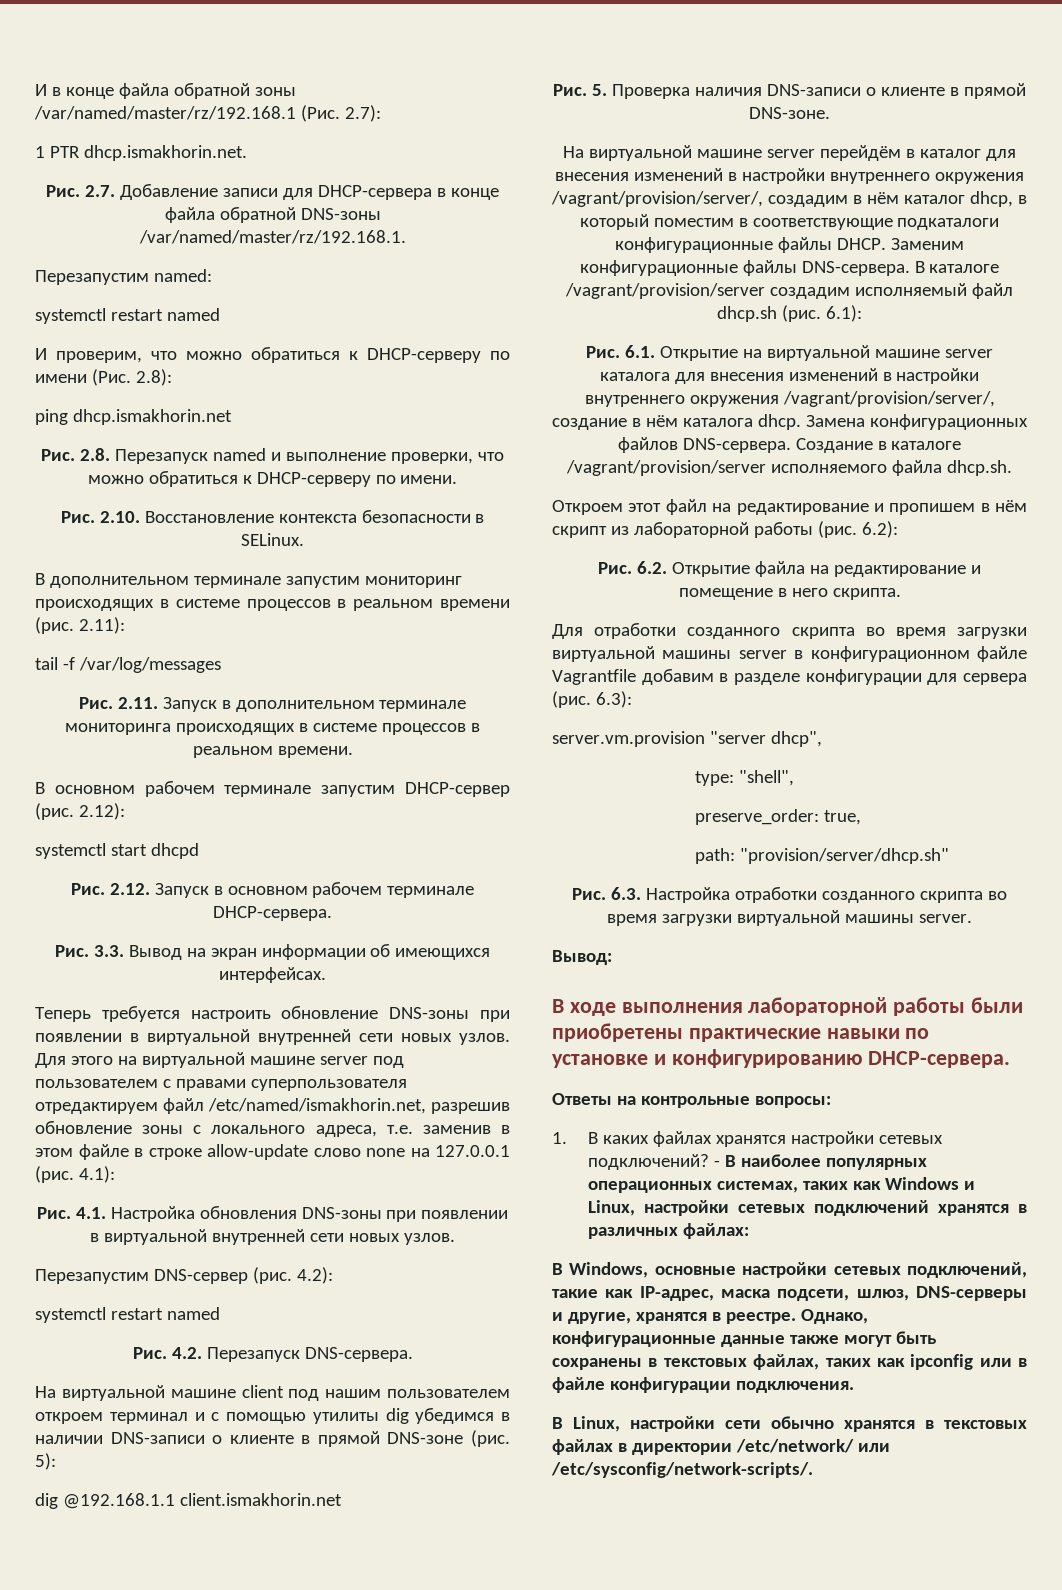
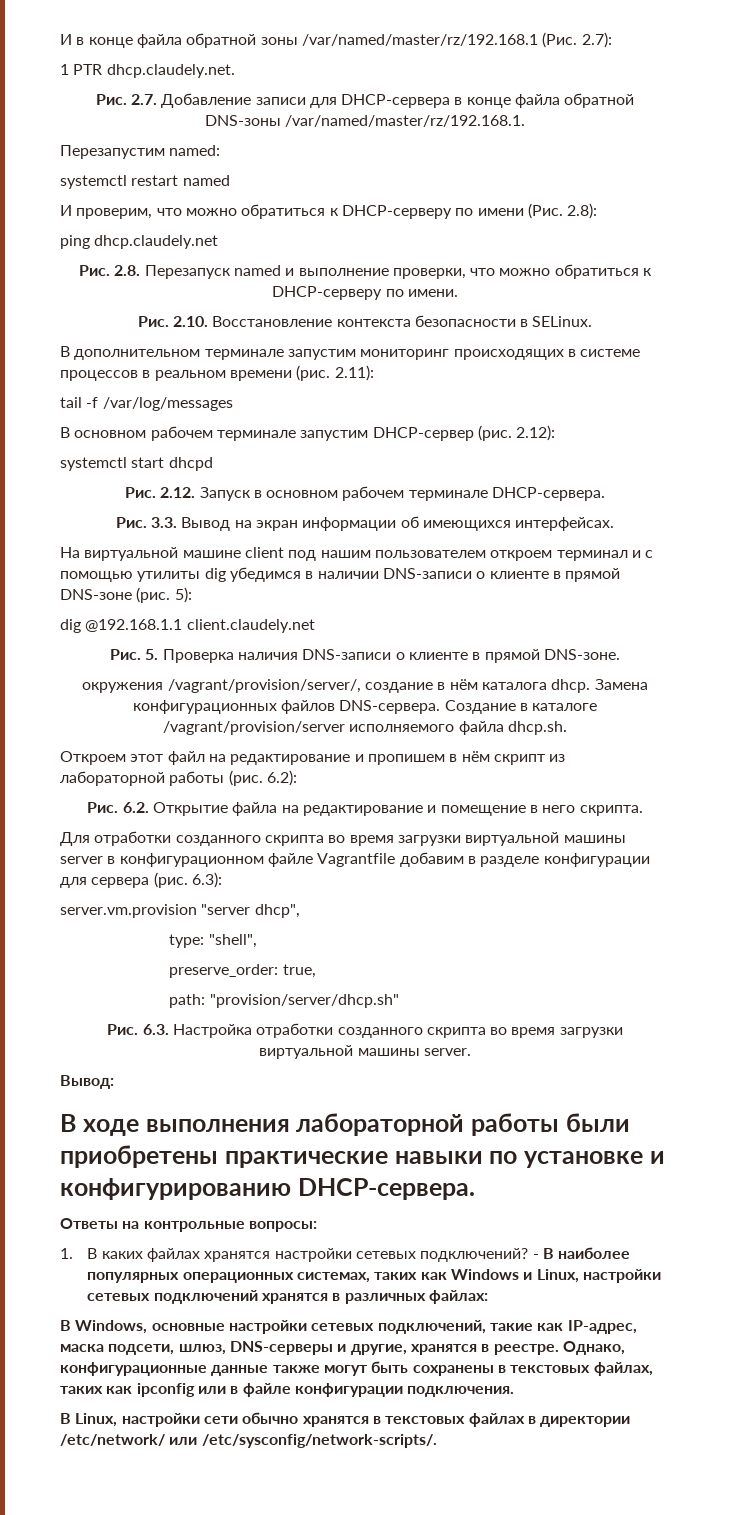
[83,145,247,161] dhcp.ismakhorin.net. -> [106,64,235,78] dhcp.claudely.net.
[72,409,232,425] dhcp.ismakhorin.net -> [94,235,219,249] dhcp.claudely.net
[78,697,467,712] [65,723,480,735] [192,746,353,758] // Рис. 2.11. Запуск в дополнительном терминале мониторинга происходящих в системе процессов в реальном времени. -> (233, 404) none
[35,1006,510,1022] [35,1029,510,1045] [35,1052,404,1068] [35,1079,407,1091] [35,1098,510,1114] [35,1121,510,1137] [35,1144,510,1160] [35,1166,115,1183] [36,1206,509,1222] [90,1229,455,1245] [35,1267,333,1284] [35,1307,220,1323] [132,1347,413,1362] // Теперь требуется настроить обновление DNS-зоны при появлении в виртуальной внутренней сети новых узлов. Для этого на виртуальной машине server под пользователем с правами суперпользователя отредактируем файл /etc/named/ismakhorin.net, разрешив обновление зоны с локального адреса, т.е. заменив в этом файле в строке allow-update слово none на 127.0.0.1 (рис. 4.1): // Рис. 4.1. Настройка обновления DNS-зоны при появлении в виртуальной внутренней сети новых узлов. // Перезапустим DNS-сервер (рис. 4.2): // systemctl restart named // Рис. 4.2. Перезапуск DNS-сервера. -> (615, 524) none
[179,1493,342,1506] client.ismakhorin.net -> [186,619,315,633] client.claudely.net
[563,145,1016,161] [555,168,1024,184] [551,191,1027,207] [579,214,1000,230] [615,237,964,253] [579,260,1000,276] [565,283,1013,299] [717,305,862,322] [586,345,993,361] [599,368,980,384] [584,395,685,407] На виртуальной машине server перейдём в каталог для внесения изменений в настройки внутреннего окружения /vagrant/provision/server/, создадим в нём каталог dhcp, в который поместим в соответствующие подкаталоги конфигурационные файлы DHCP. Заменим конфигурационные файлы DNS-сервера. В каталоге /vagrant/provision/server создадим исполняемый файл dhcp.sh (рис. 6.1): // Рис. 6.1. Открытие на виртуальной машине server каталога для внесения изменений в настройки внутреннего -> (620, 654) none

